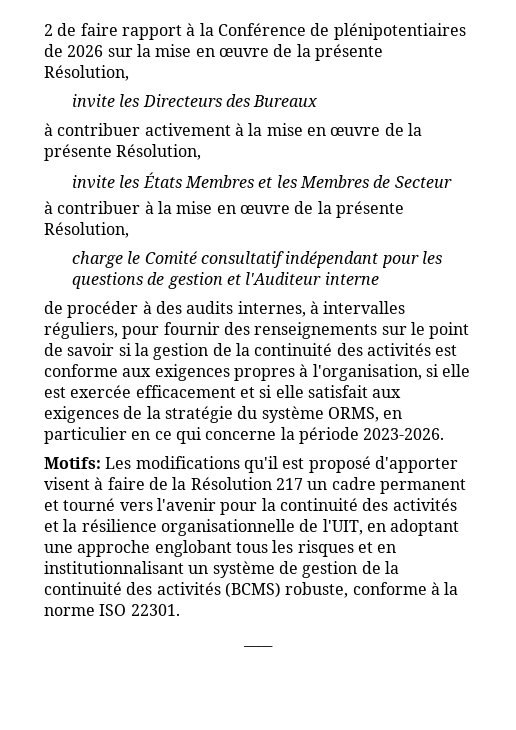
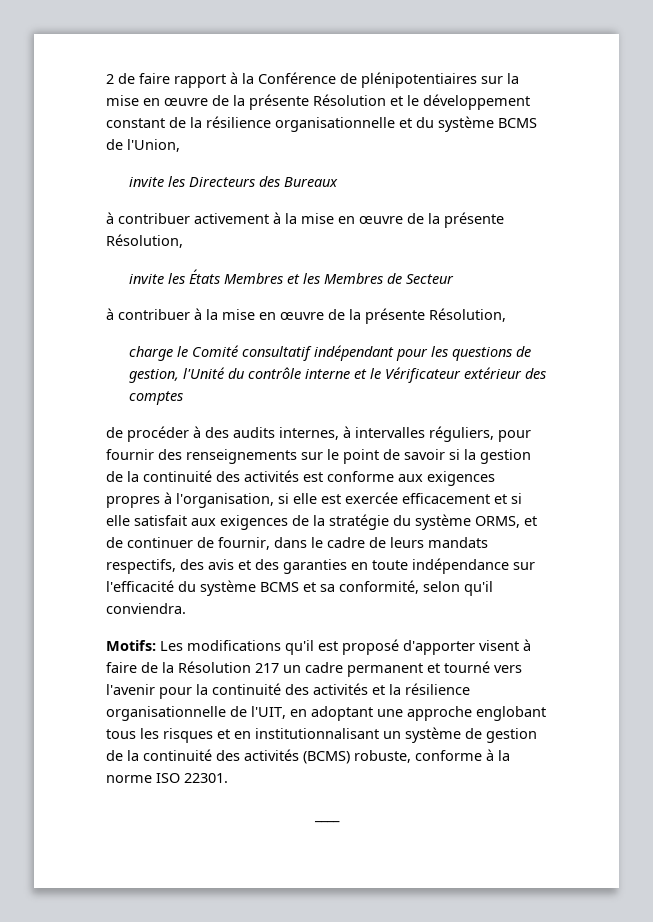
[44,44,104,57] de 2026 -> (477, 80) none
[44,65,129,81] Résolution, -> [313,94,530,110] [106,116,537,132] [106,139,180,152] Résolution et le développement constant de la résilience organisationnelle et du système BCMS de l'Union,
[167,272,379,289] gestion et l'Auditeur interne -> [128,367,546,383] [128,391,183,405] gestion, l'Unité du contrôle interne et le Vérificateur extérieur des comptes
[383,410,403,419] [44,427,445,444] en particulier en ce qui concerne la période 2023-2026. -> [524,516,537,526] [106,537,488,550] [106,558,535,574] [106,580,493,596] [106,603,186,614] et de continuer de fournir, dans le cadre de leurs mandats respectifs, des avis et des garanties en toute indépendance sur l'efficacité du système BCMS et sa conformité, selon qu'il conviendra.

